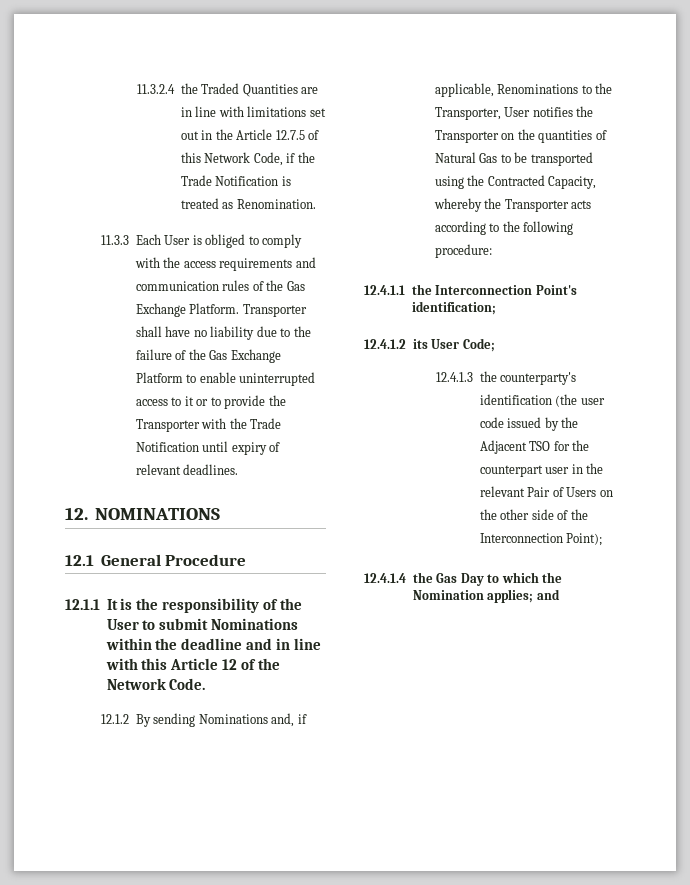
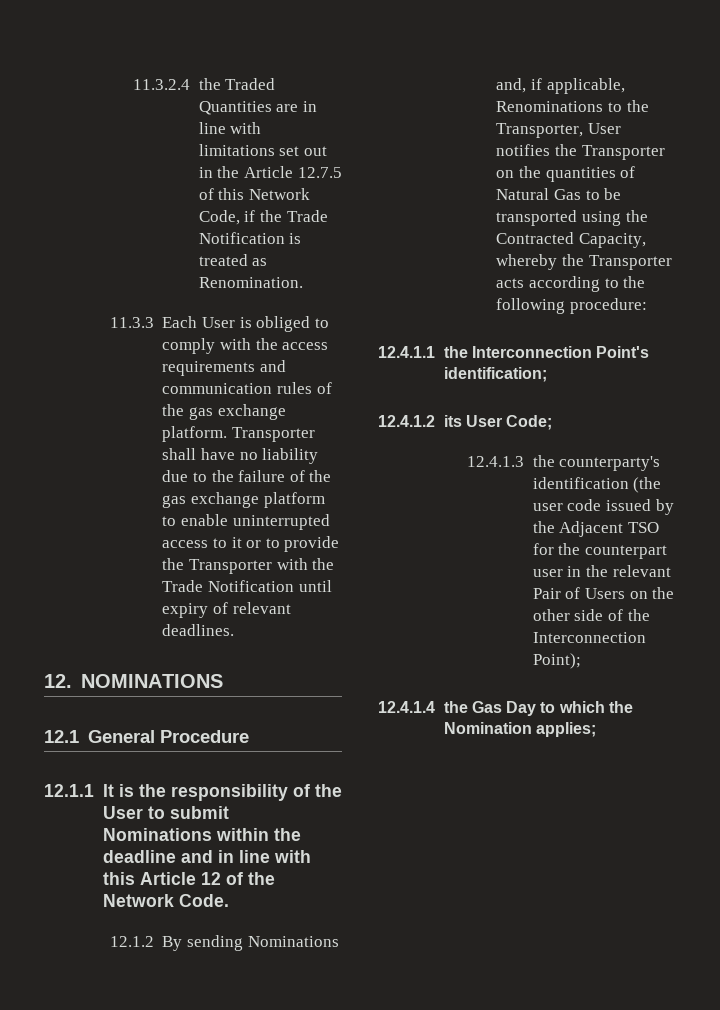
[286,281,305,291] [135,303,240,317] Gas Exchange Platform. -> [189,404,286,420] [162,426,228,442] gas exchange platform.
[209,349,281,363] [135,372,183,383] Gas Exchange Platform -> [162,492,325,508] gas exchange platform
[536,589,560,600] and -> (596, 729) none

